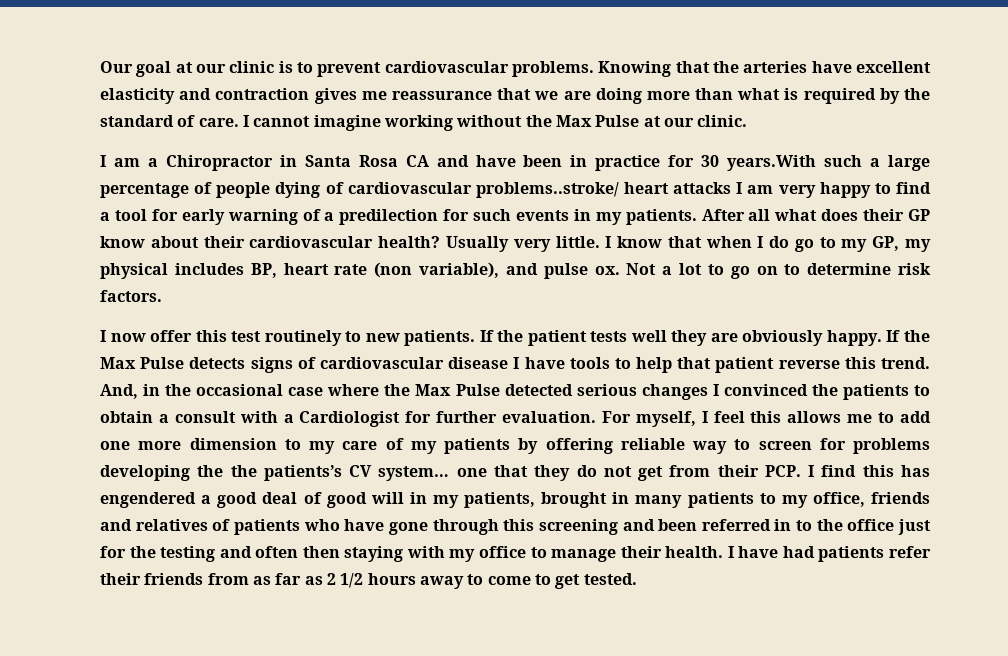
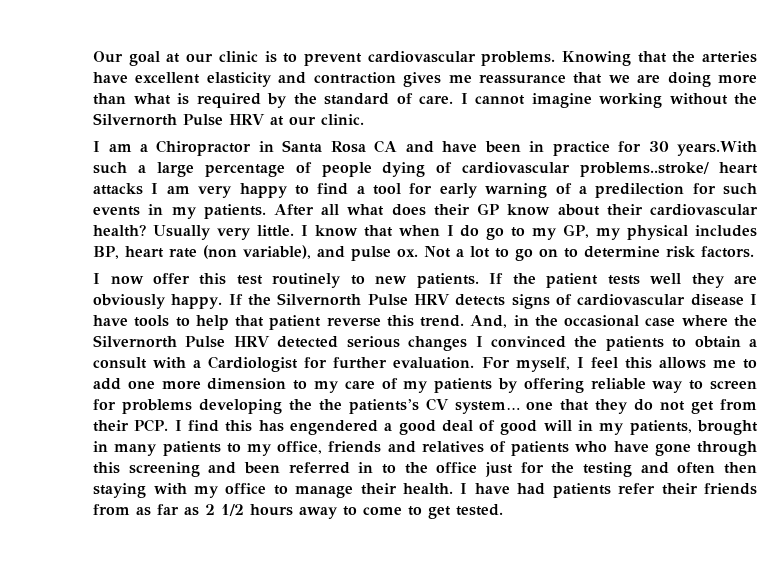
[555,115,640,127] Max Pulse -> [93,113,266,126] Silvernorth Pulse HRV
[100,357,185,369] Max Pulse -> [277,293,451,306] Silvernorth Pulse HRV
[415,384,500,396] Max Pulse -> [93,335,270,348] Silvernorth Pulse HRV

